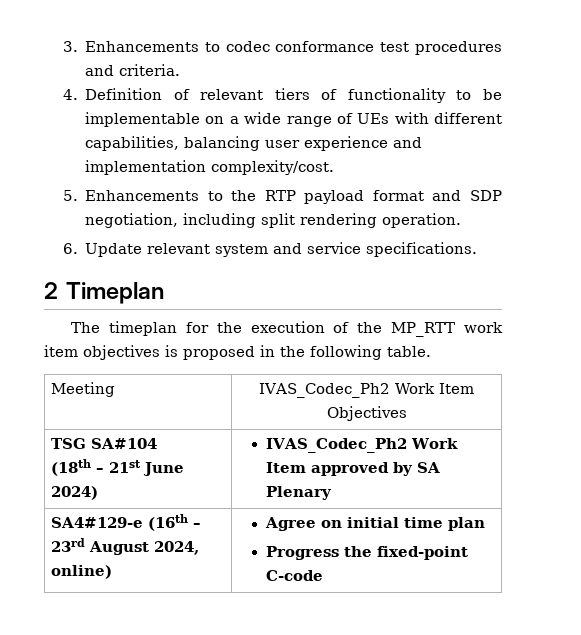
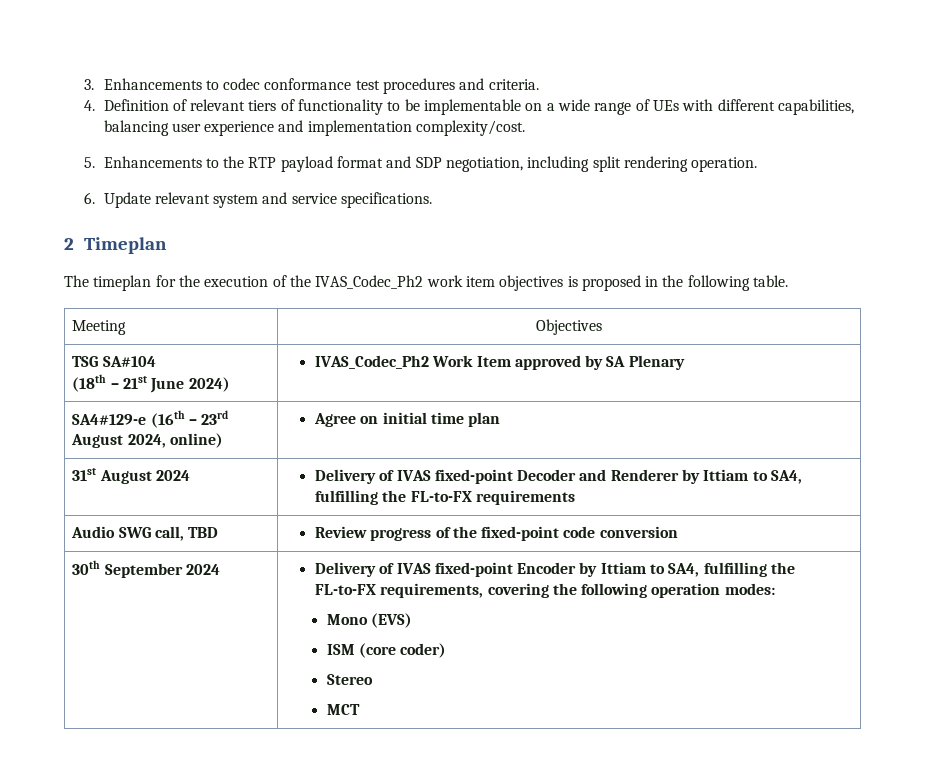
[391,322,456,337] MP_RTT -> [315,275,424,289] IVAS_Codec_Ph2
[258,383,475,398] IVAS_Codec_Ph2 Work Item -> (127, 327) none
[265,546,468,560] [265,570,323,581] // Progress the fixed-point C-code -> [72,468,191,484] [314,469,803,484] [314,490,575,505] [71,526,219,541] [314,526,678,541] [72,560,221,578] [314,562,796,577] [314,583,775,598] [326,613,413,628] [326,643,447,658] [326,674,373,685] [326,704,360,715] // 31st August 2024 | Delivery of IVAS fixed-point Decoder and Renderer by Ittiam to SA4, fulfilling the FL-to-FX requirements // Audio SWG call, TBD | Review progress of the fixed-point code conversion // 30th September 2024 | Delivery of IVAS fixed-point Encoder by Ittiam to SA4, fulfilling the FL-to-FX requirements, covering the following operation modes: // Mono (EVS) // ISM (core coder) // Stereo // MCT

